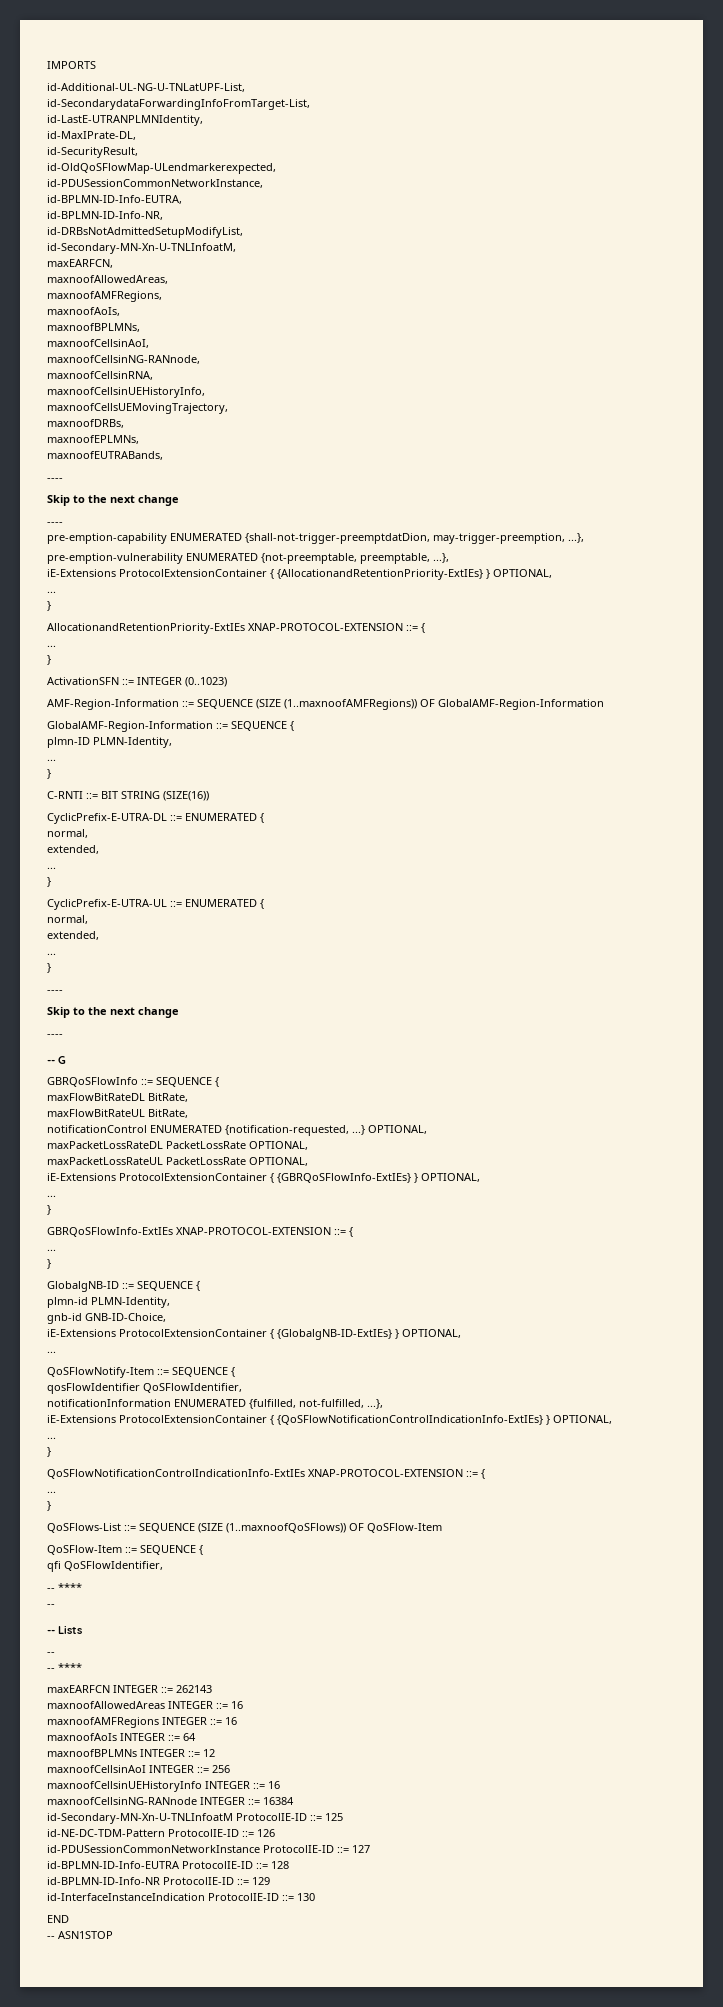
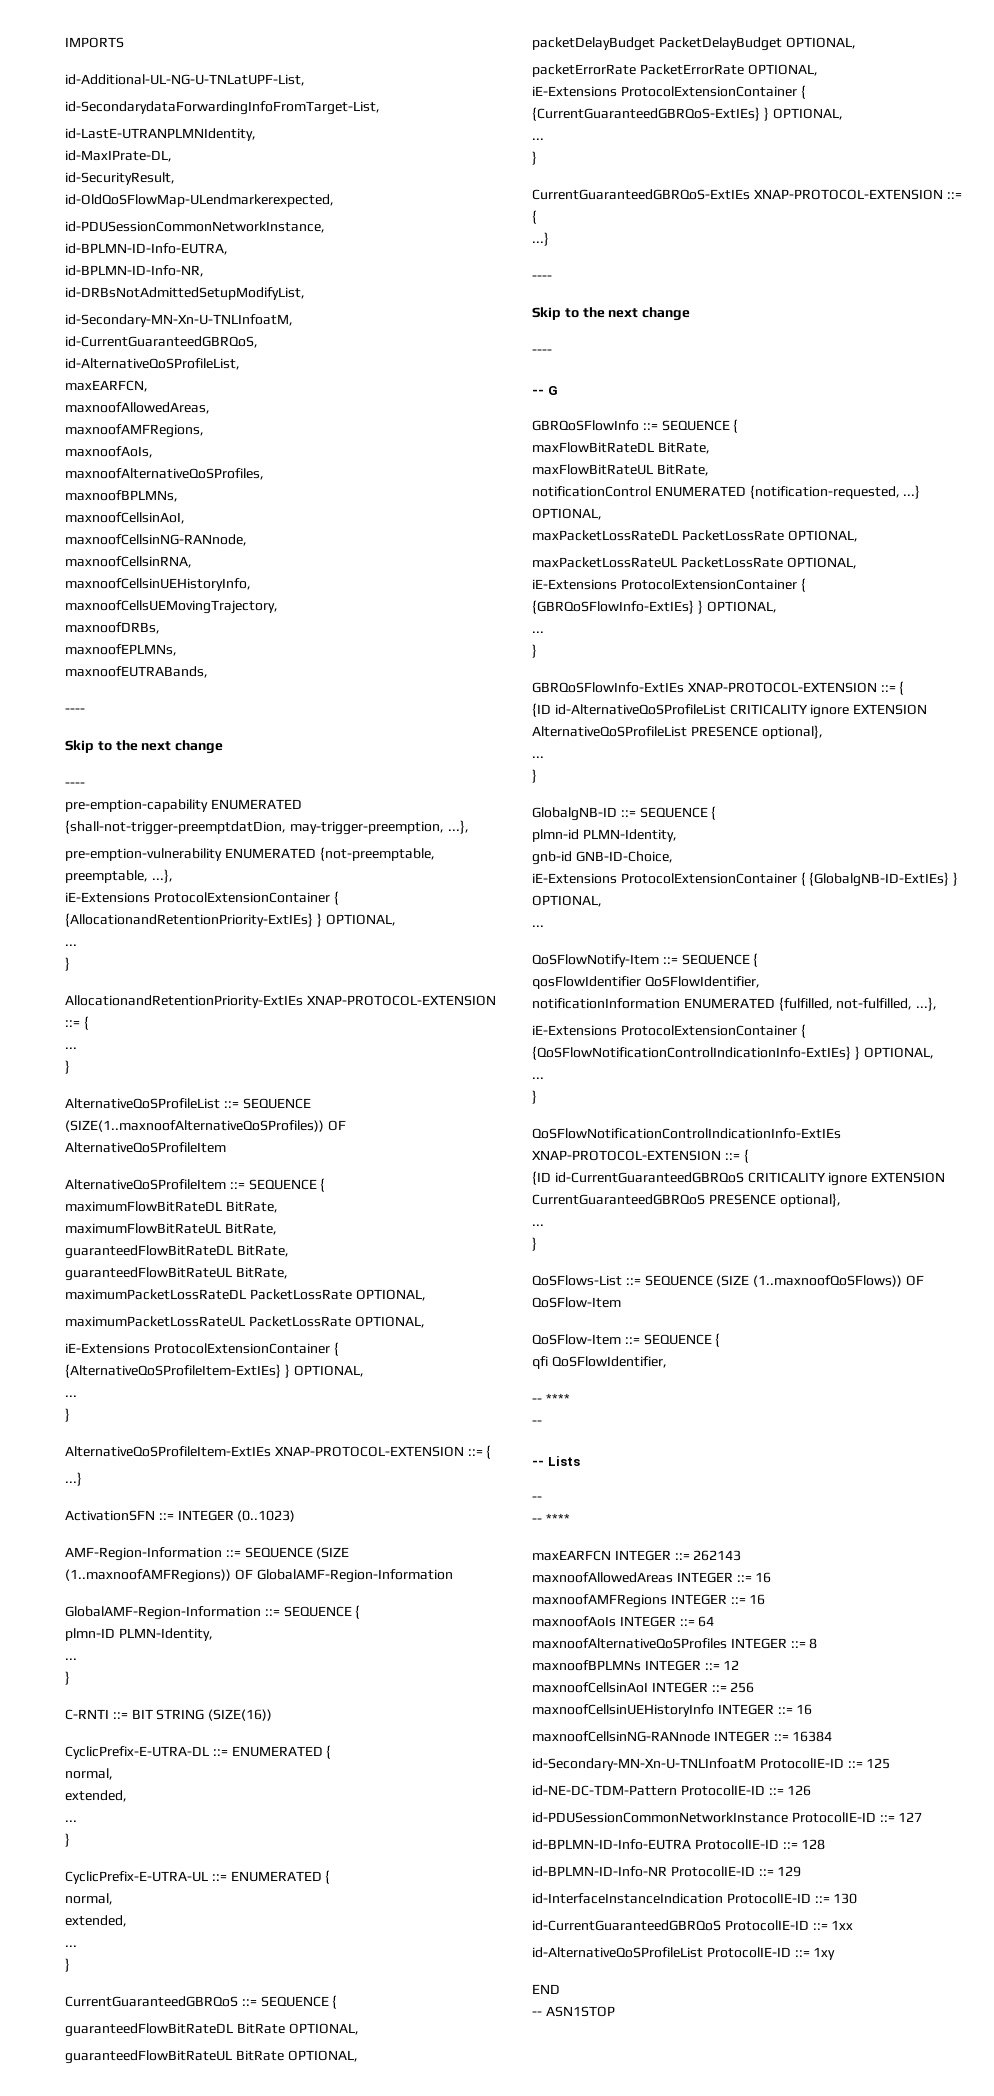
(236, 248) none -> [65,336,258,348] [65,358,240,370] // id-CurrentGuaranteedGBRQoS, // id-AlternativeQoSProfileList,
(120, 311) none -> [65,468,264,480] // maxnoofAlternativeQoSProfiles,
(51, 660) none -> [65,1098,311,1109] [65,1120,346,1132] [65,1142,226,1153] [65,1178,326,1192] [65,1201,278,1213] [65,1223,277,1235] [65,1245,289,1259] [65,1267,288,1281] [65,1289,426,1301] [65,1316,425,1328] [65,1342,339,1356] [65,1364,364,1378] [65,1395,77,1397] [65,1408,70,1422] [65,1445,492,1459] [65,1472,82,1486] // AlternativeQoSProfileList ::= SEQUENCE (SIZE(1..maxnoofAlternativeQoSProfiles)) OF AlternativeQoSProfileItem // AlternativeQoSProfileItem ::= SEQUENCE { // maximumFlowBitRateDL BitRate, // maximumFlowBitRateUL BitRate, // guaranteedFlowBitRateDL BitRate, // guaranteedFlowBitRateUL BitRate, // maximumPacketLossRateDL PacketLossRate OPTIONAL, // maximumPacketLossRateUL PacketLossRate OPTIONAL, // iE-Extensions ProtocolExtensionContainer { {AlternativeQoSProfileItem-ExtIEs} } OPTIONAL, // ... // } // AlternativeQoSProfileItem-ExtIEs XNAP-PROTOCOL-EXTENSION ::= { // ...}
(51, 968) none -> [65,1995,338,2009] [65,2023,359,2037] [65,2050,358,2064] [532,37,856,51] [532,64,818,77] [532,85,806,99] [532,107,843,121] [532,138,544,140] [532,151,537,165] [532,189,962,200] [532,210,537,224] [532,232,549,246] // CurrentGuaranteedGBRQoS ::= SEQUENCE { // guaranteedFlowBitRateDL BitRate OPTIONAL, // guaranteedFlowBitRateUL BitRate OPTIONAL, // packetDelayBudget PacketDelayBudget OPTIONAL, // packetErrorRate PacketErrorRate OPTIONAL, // iE-Extensions ProtocolExtensionContainer { {CurrentGuaranteedGBRQoS-ExtIEs} } OPTIONAL, // ... // } // CurrentGuaranteedGBRQoS-ExtIEs XNAP-PROTOCOL-EXTENSION ::= { // ...}
(353, 1232) none -> [532,703,928,718] [532,725,823,739] // {ID id-AlternativeQoSProfileList CRITICALITY ignore EXTENSION AlternativeQoSProfileList PRESENCE optional},
(485, 1474) none -> [532,1171,946,1186] [532,1193,841,1207] // {ID id-CurrentGuaranteedGBRQoS CRITICALITY ignore EXTENSION CurrentGuaranteedGBRQoS PRESENCE optional},
(196, 1737) none -> [532,1638,818,1649] // maxnoofAlternativeQoSProfiles INTEGER ::= 8
(315, 1897) none -> [532,1920,854,1931] [532,1947,836,1960] // id-CurrentGuaranteedGBRQoS ProtocolIE-ID ::= 1xx // id-AlternativeQoSProfileList ProtocolIE-ID ::= 1xy

